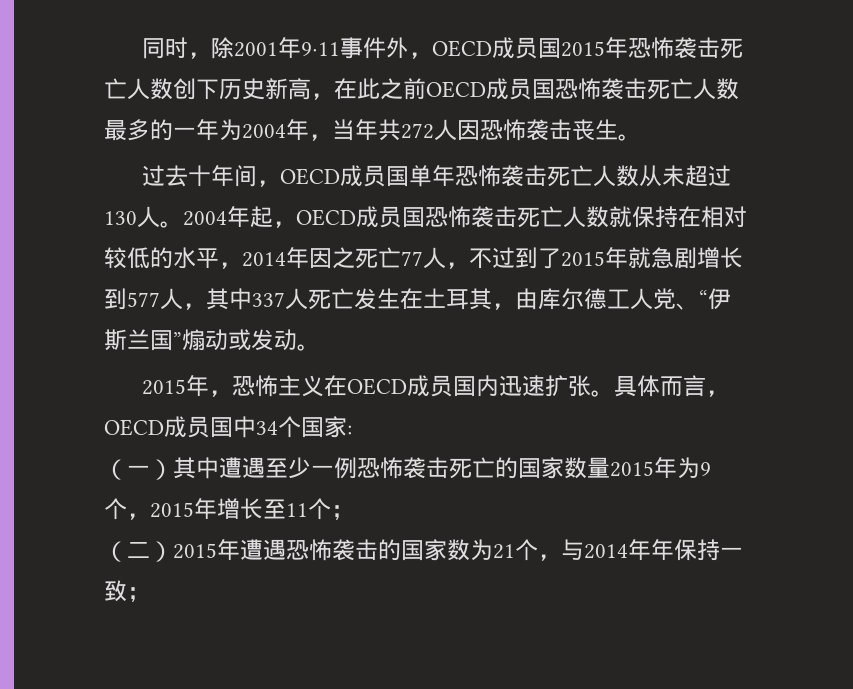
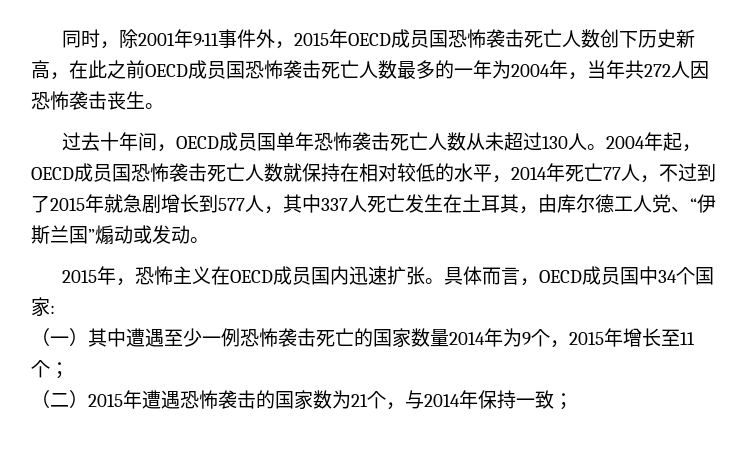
[431,37,628,59] OECD成员国2015年 -> [293,29,448,48] 2015年OECD成员国
[309,247,355,269] 因之 -> (565, 172) none
[610,461,654,477] 2015 -> [449,332,485,345] 2014
[651,539,674,560] 年 -> (478, 399) none

